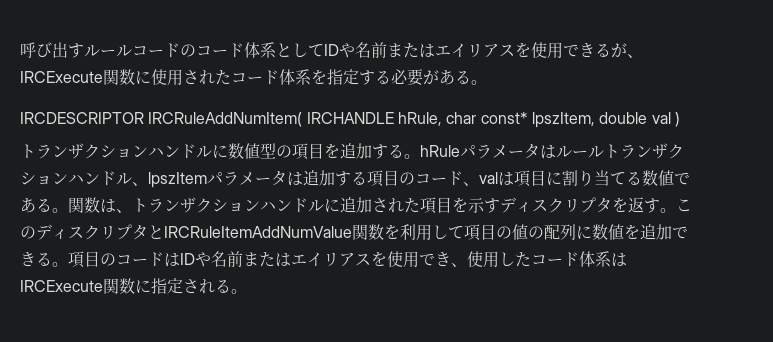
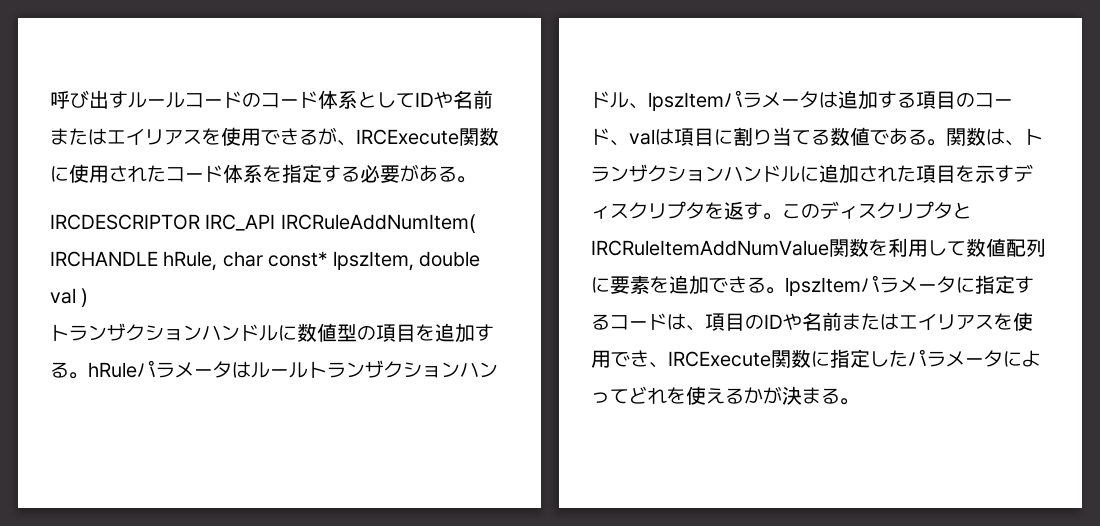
(144, 118) none -> [205,214,276,231] IRC_API
[464,224,688,241] [20,251,180,268] 項目の値の配列に数値を追加できる。項目のコードは -> [966,238,1046,257] [591,275,1034,296] [591,313,764,331] 数値配列に要素を追加できる。lpszItemパラメータに指定するコードは、項目の
[467,251,627,268] [20,278,215,294] 使用したコード体系はIRCExecute関数に指定され -> [668,349,1041,368] [591,386,821,405] IRCExecute関数に指定したパラメータによってどれを使えるかが決ま

